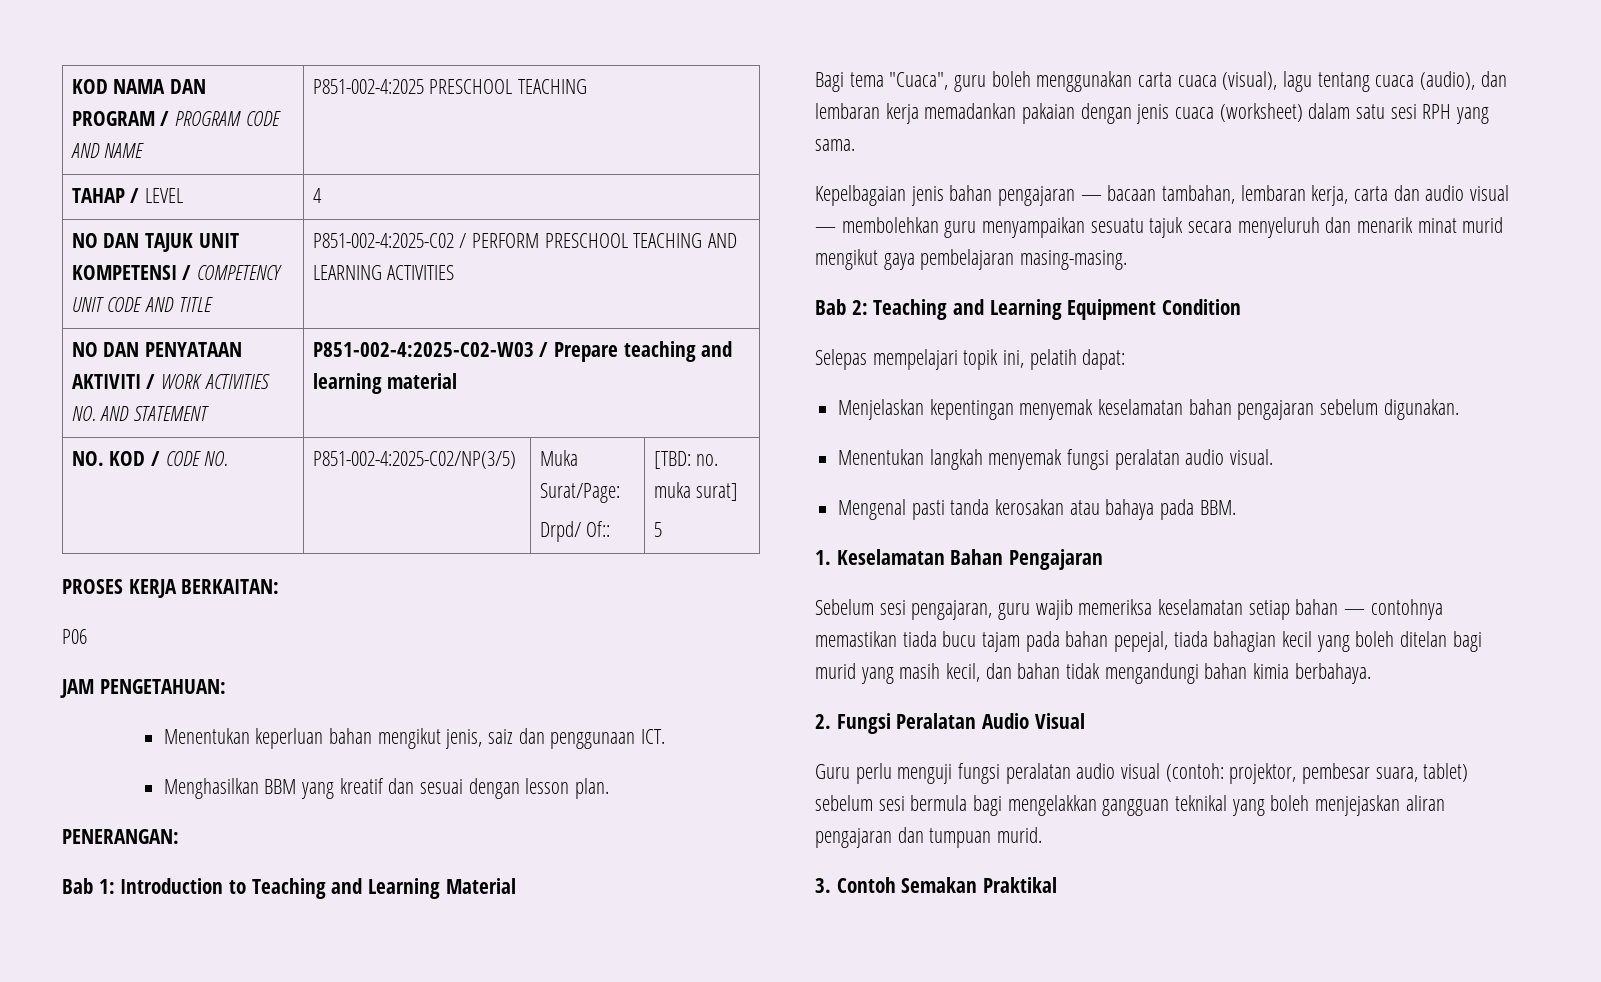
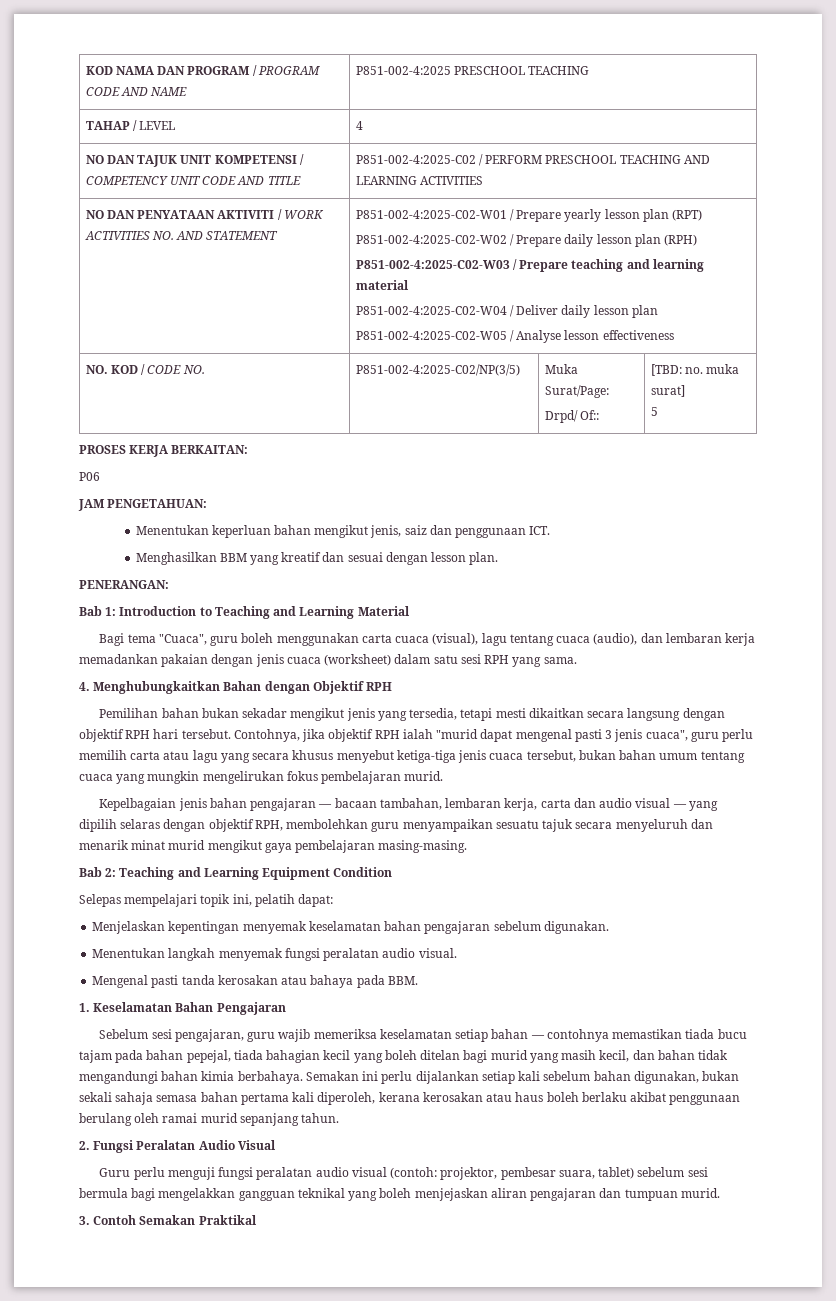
(209, 413) none -> [355,209,703,222] [355,234,698,247] P851-002-4:2025-C02-W01 / Prepare yearly lesson plan (RPT) // P851-002-4:2025-C02-W02 / Prepare daily lesson plan (RPH) //
(458, 381) none -> [355,305,658,318] [355,330,674,343] // P851-002-4:2025-C02-W04 / Deliver daily lesson plan // P851-002-4:2025-C02-W05 / Analyse lesson effectiveness
(855, 145) none -> [79,681,393,694] [99,708,725,721] [79,729,754,742] [79,750,745,763] [79,771,444,784] // 4. Menghubungkaitkan Bahan dengan Objektif RPH // Pemilihan bahan bukan sekadar mengikut jenis yang tersedia, tetapi mesti dikaitkan secara langsung dengan objektif RPH hari tersebut. Contohnya, jika objektif RPH ialah "murid dapat mengenal pasti 3 jenis cuaca", guru perlu memilih carta atau lagu yang secara khusus menyebut ketiga-tiga jenis cuaca tersebut, bukan bahan umum tentang cuaca yang mungkin mengelirukan fokus pembelajaran murid.
(836, 230) none -> [688,801,718,811] [79,819,283,832] yang dipilih selaras dengan objektif RPH,
(1371, 673) none -> [305,1071,740,1084] [79,1092,741,1105] [79,1113,340,1126] Semakan ini perlu dijalankan setiap kali sebelum bahan digunakan, bukan sekali sahaja semasa bahan pertama kali diperoleh, kerana kerosakan atau haus boleh berlaku akibat penggunaan berulang oleh ramai murid sepanjang tahun.

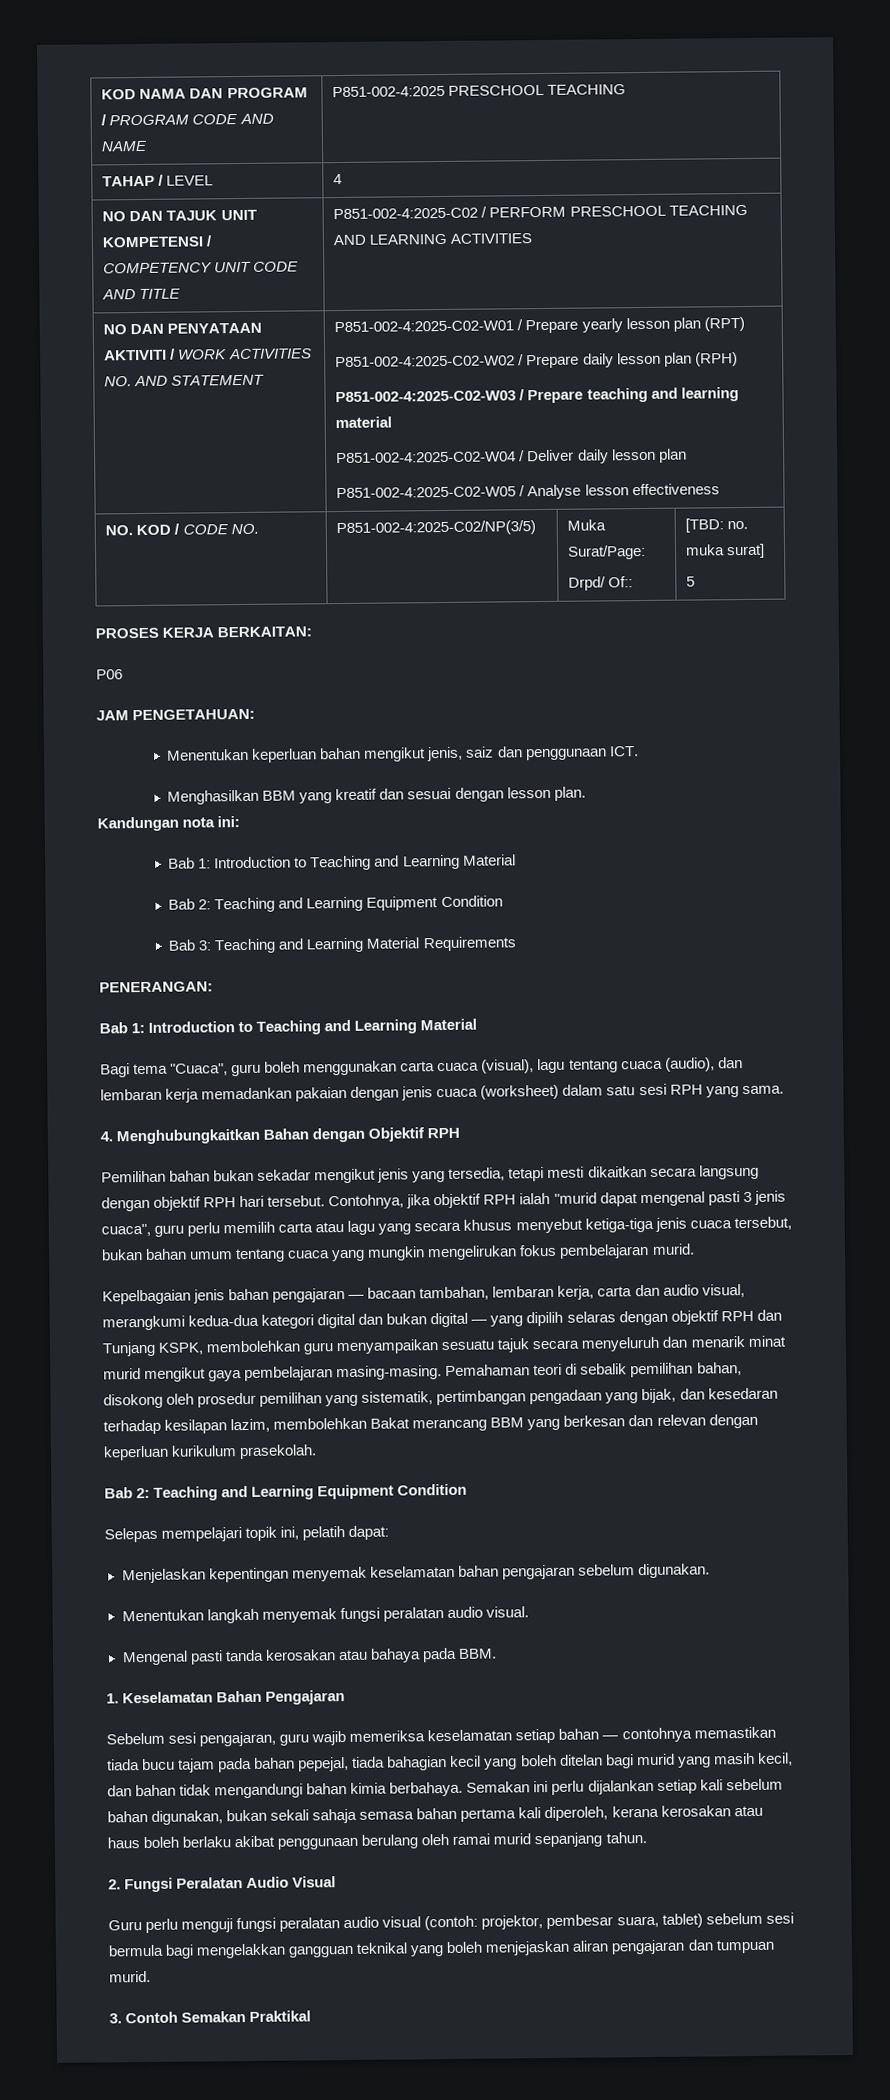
(499, 558) none -> [97,816,241,832] [168,854,516,871] [168,895,503,913] [168,936,517,954] // Kandungan nota ini: // Bab 1: Introduction to Teaching and Learning Material // Bab 2: Teaching and Learning Equipment Condition // Bab 3: Teaching and Learning Material Requirements
[635,798,671,808] visual -> [701,1284,745,1298] [102,1312,469,1331] visual, merangkumi kedua-dua kategori digital dan bukan digital
[254,820,283,831] RPH, -> [720,1309,782,1322] [102,1341,205,1357] RPH dan Tunjang KSPK,
(468, 846) none -> [445,1362,742,1378] [103,1387,778,1409] [103,1413,758,1435] [103,1444,318,1461] Pemahaman teori di sebalik pemilihan bahan, disokong oleh prosedur pemilihan yang sistematik, pertimbangan pengadaan yang bijak, dan kesedaran terhadap kesilapan lazim, membolehkan Bakat merancang BBM yang berkesan dan relevan dengan keperluan kurikulum prasekolah.

